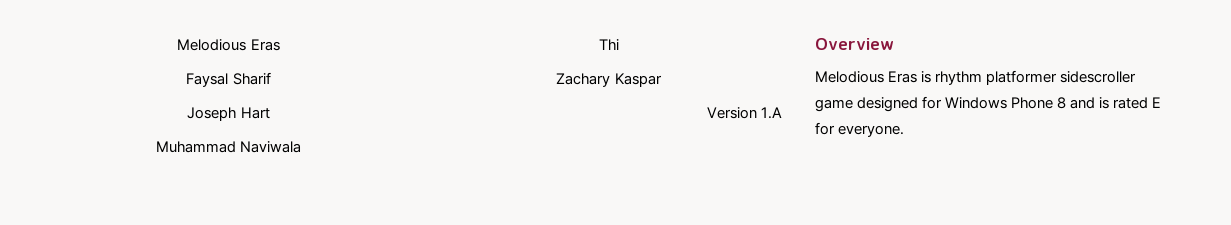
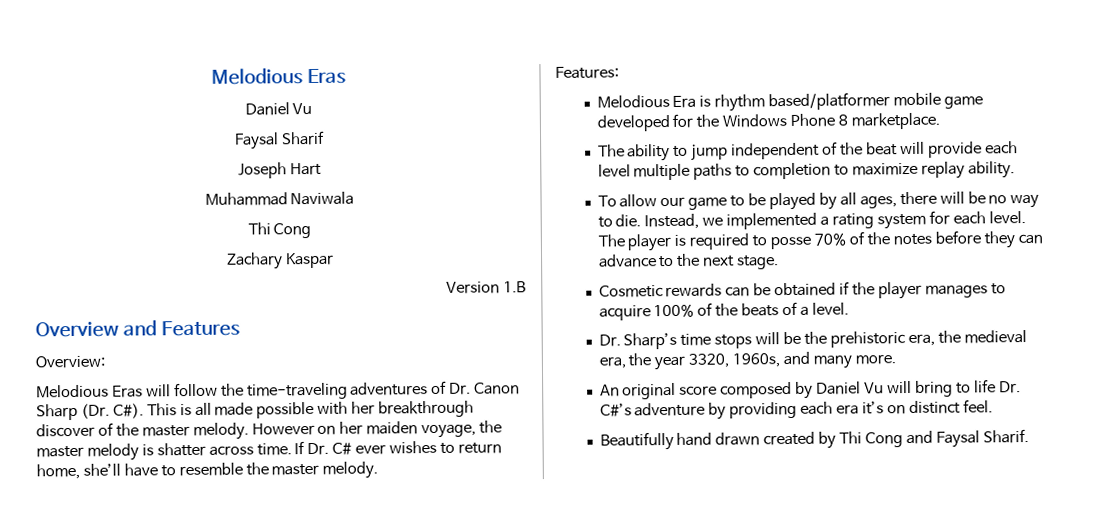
[177,39,280,51] Melodious Eras -> [211,68,347,85] [244,102,313,116] Melodious Eras // Daniel Vu
(619, 44) none -> [273,222,312,239] Cong
[761,107,782,119] 1.A -> [503,281,526,293] 1.B
[815,70,1137,85] [815,96,1162,112] [815,122,905,137] // Melodious Eras is rhythm platformer sidescroller game designed for Windows Phone 8 and is rated E for everyone. -> [122,320,240,337] [35,355,105,369] [36,380,521,400] [36,400,475,421] [36,420,503,441] [36,440,502,461] [36,461,379,480] [555,66,619,79] [596,92,984,112] [596,112,941,132] [597,141,1018,162] [597,161,1015,181] [597,191,1040,211] [597,210,1026,230] [597,230,1043,252] [598,253,780,270] [598,281,1006,300] [598,301,849,321] [598,330,1027,350] [598,351,896,371] [599,379,1021,400] [599,399,993,420] [599,428,1029,451] and Features // Overview: // Melodious Eras will follow the time-traveling adventures of Dr. Canon Sharp (Dr. C#). This is all made possible with her breakthrough discover of the master melody. However on her maiden voyage, the master melody is shatter across time. If Dr. C# ever wishes to return home, she’ll have to resemble the master melody. // Features: // Melodious Era is rhythm based/platformer mobile game developed for the Windows Phone 8 marketplace. // The ability to jump independent of the beat will provide each level multiple paths to completion to maximize replay ability. // To allow our game to be played by all ages, there will be no way to die. Instead, we implemented a rating system for each level. The player is required to posse 70% of the notes before they can advance to the next stage. // Cosmetic rewards can be obtained if the player manages to acquire 100% of the beats of a level. // Dr. Sharp’s time stops will be the prehistoric era, the medieval era, the year 3320, 1960s, and many more. // An original score composed by Daniel Vu will bring to life Dr. C#’s adventure by providing each era it’s on distinct feel. // Beautifully hand drawn created by Thi Cong and Faysal Sharif.

